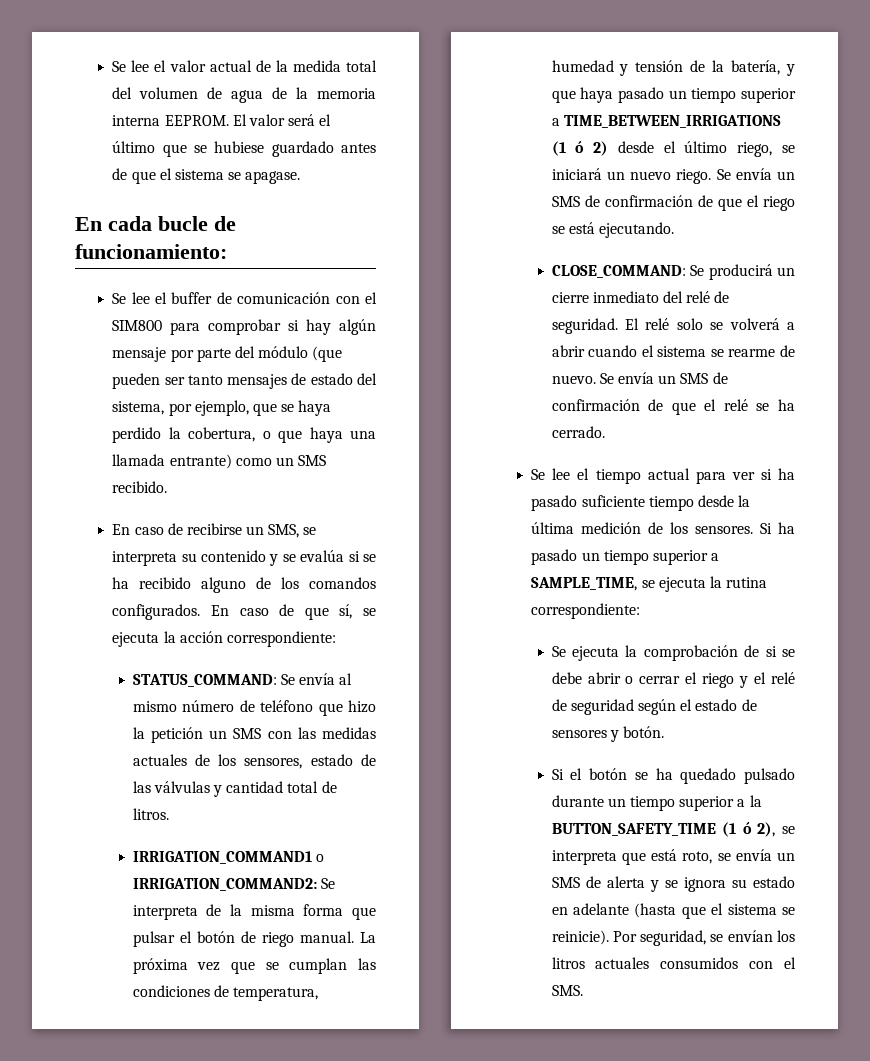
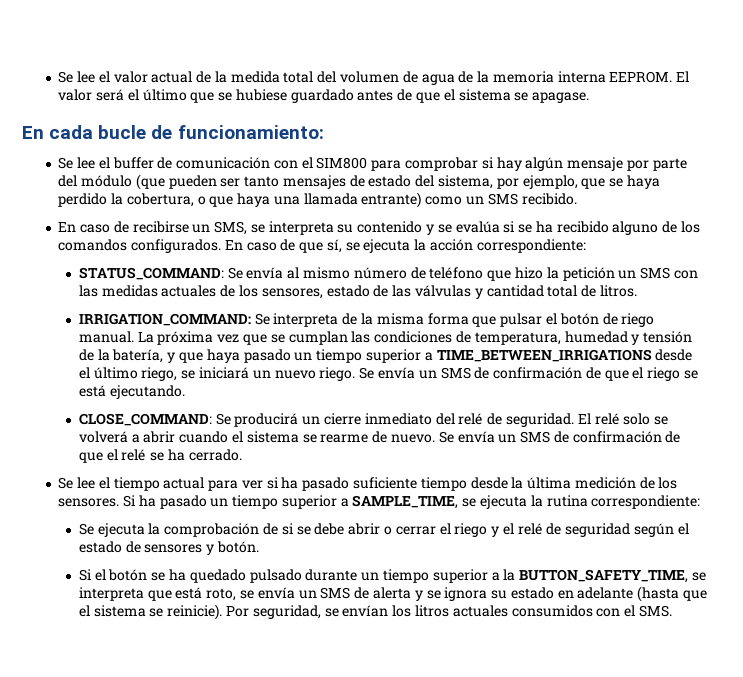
[132,851,324,864] [132,878,317,891] IRRIGATION_COMMAND1 o IRRIGATION_COMMAND2: -> [78,313,251,326] IRRIGATION_COMMAND:
[551,141,609,156] (1 ó 2) -> (652, 355) none
[551,822,776,837] BUTTON_SAFETY_TIME (1 ó 2), -> [519,569,689,583] BUTTON_SAFETY_TIME,

